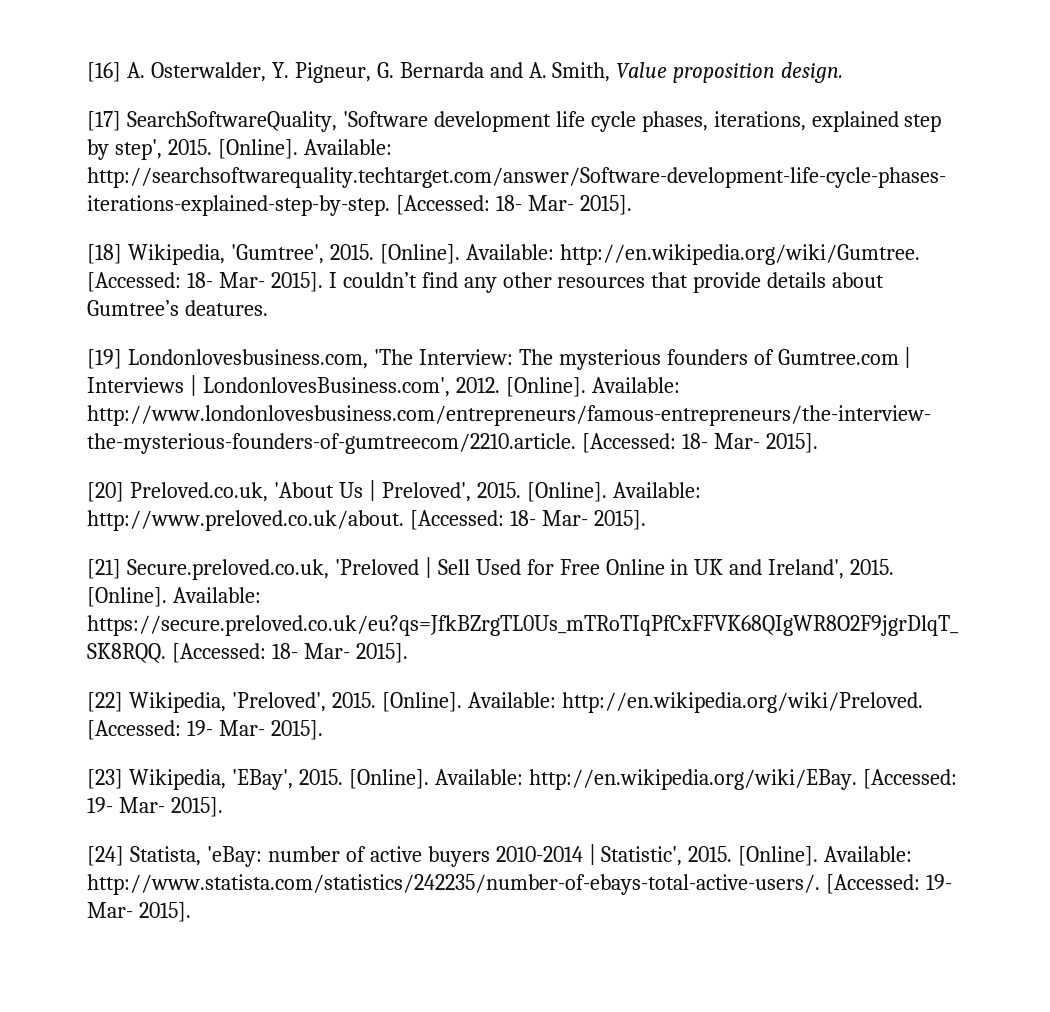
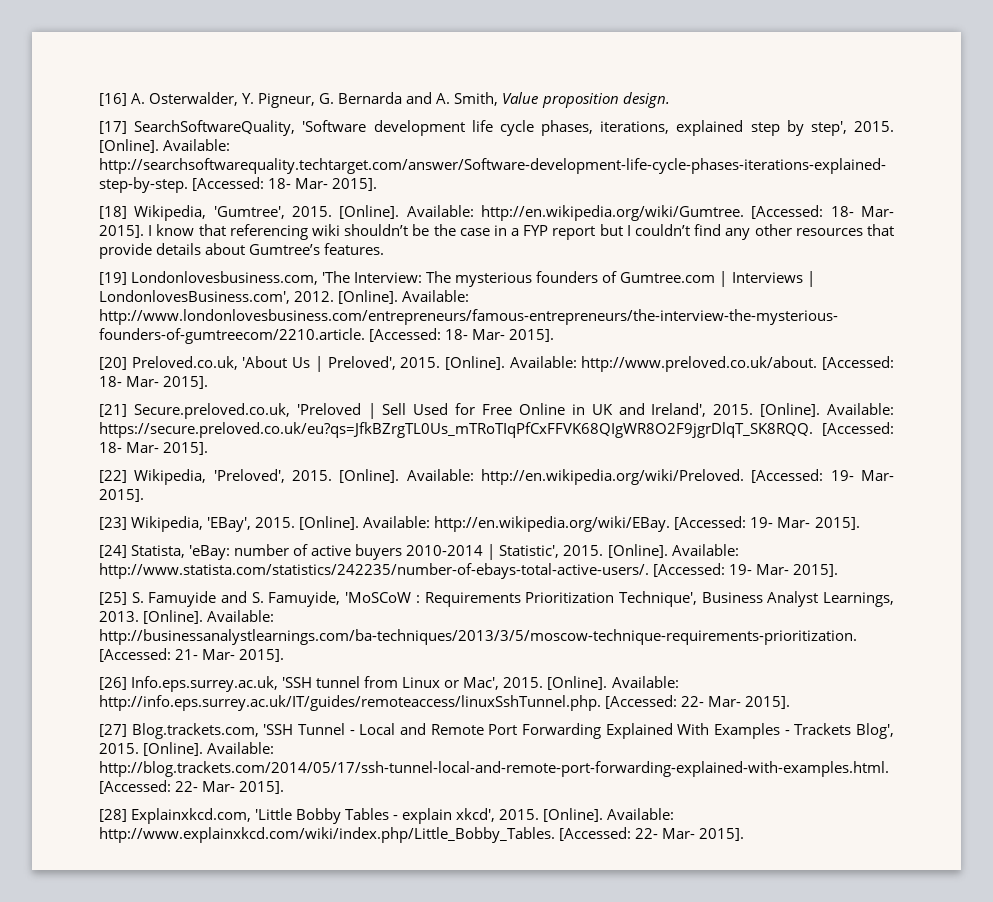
(337, 280) none -> [156,224,631,240] know that referencing wiki shouldn’t be the case in a FYP report but I
[184,300,268,316] deatures. -> [324,243,385,255] features.
(191, 912) none -> [99,591,895,607] [99,610,275,624] [99,629,857,645] [99,648,285,662] [99,676,679,692] [99,695,791,711] [99,723,894,739] [99,742,275,756] [99,761,889,777] [99,780,285,794] [99,808,675,824] [99,827,745,843] // [25] S. Famuyide and S. Famuyide, 'MoSCoW : Requirements Prioritization Technique', Business Analyst Learnings, 2013. [Online]. Available: http://businessanalystlearnings.com/ba-techniques/2013/3/5/moscow-technique-requirements-prioritization. [Accessed: 21- Mar- 2015]. // [26] Info.eps.surrey.ac.uk, 'SSH tunnel from Linux or Mac', 2015. [Online]. Available: http://info.eps.surrey.ac.uk/IT/guides/remoteaccess/linuxSshTunnel.php. [Accessed: 22- Mar- 2015]. // [27] Blog.trackets.com, 'SSH Tunnel - Local and Remote Port Forwarding Explained With Examples - Trackets Blog', 2015. [Online]. Available: http://blog.trackets.com/2014/05/17/ssh-tunnel-local-and-remote-port-forwarding-explained-with-examples.html. [Accessed: 22- Mar- 2015]. // [28] Explainxkcd.com, 'Little Bobby Tables - explain xkcd', 2015. [Online]. Available: http://www.explainxkcd.com/wiki/index.php/Little_Bobby_Tables. [Accessed: 22- Mar- 2015].

